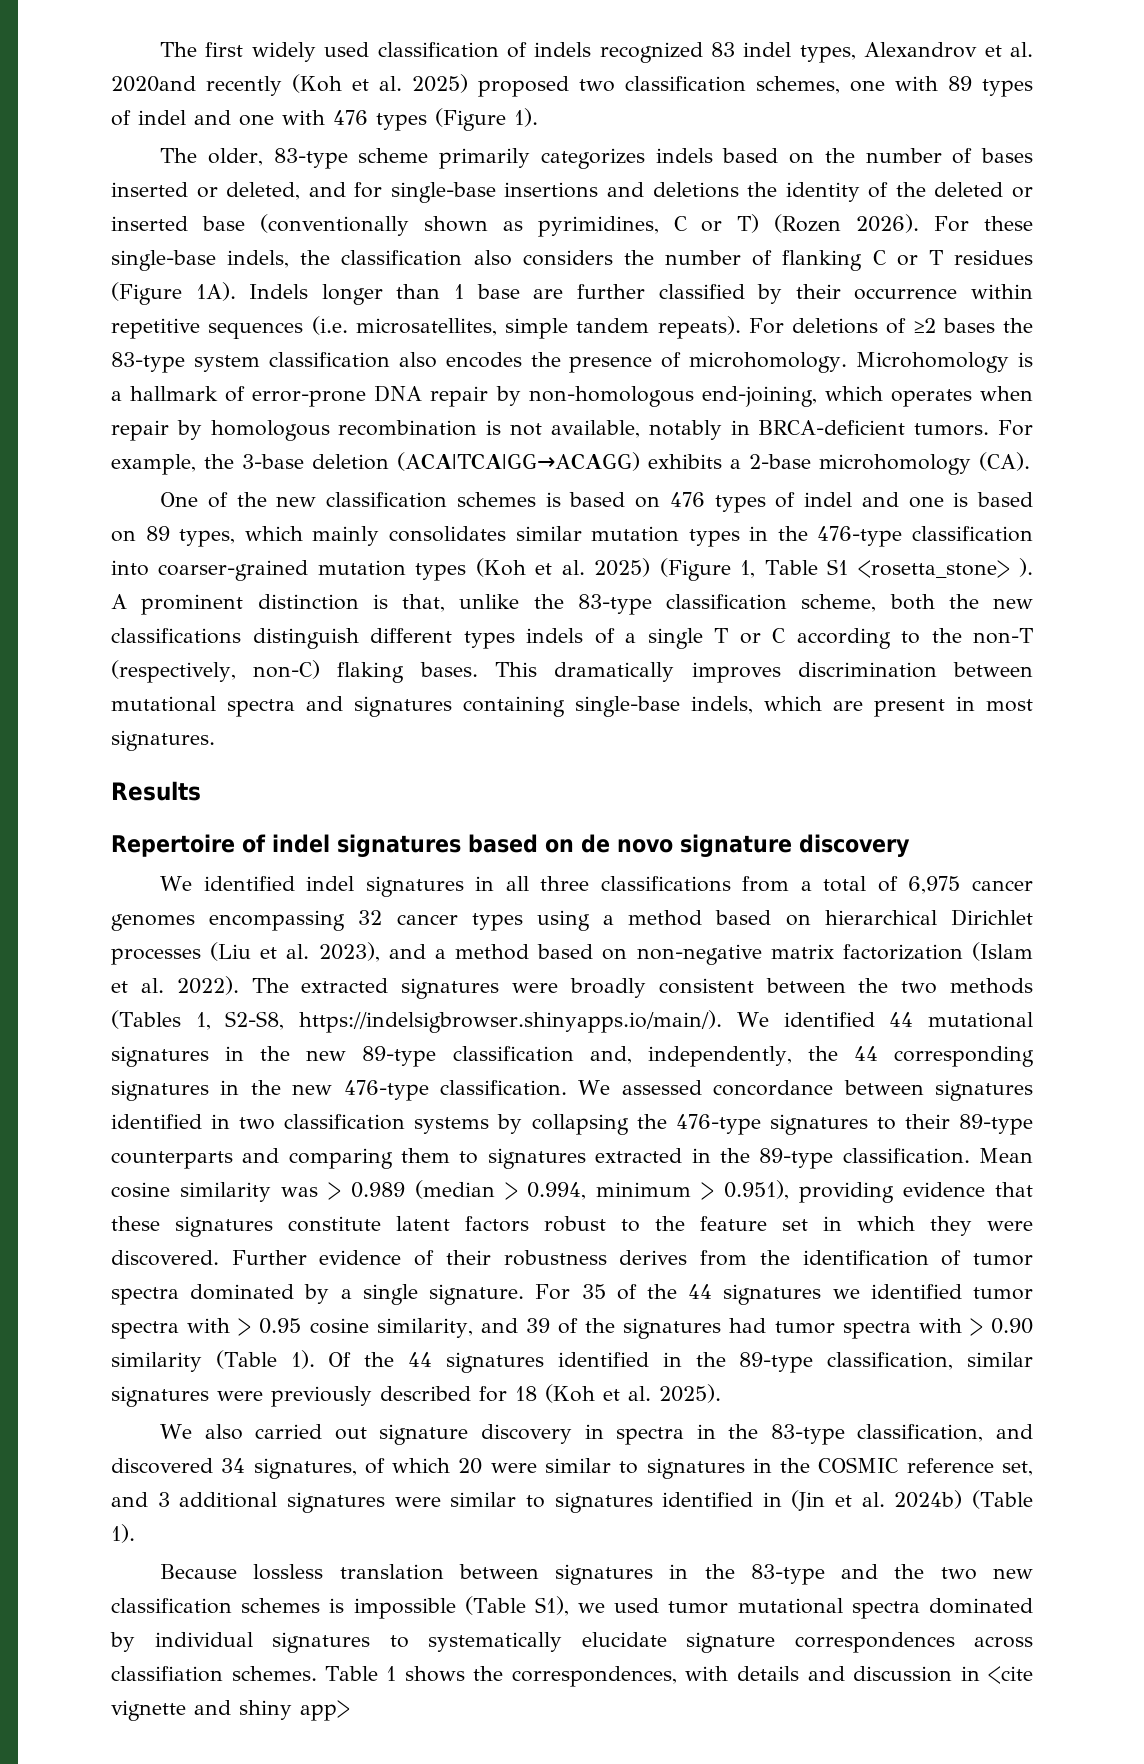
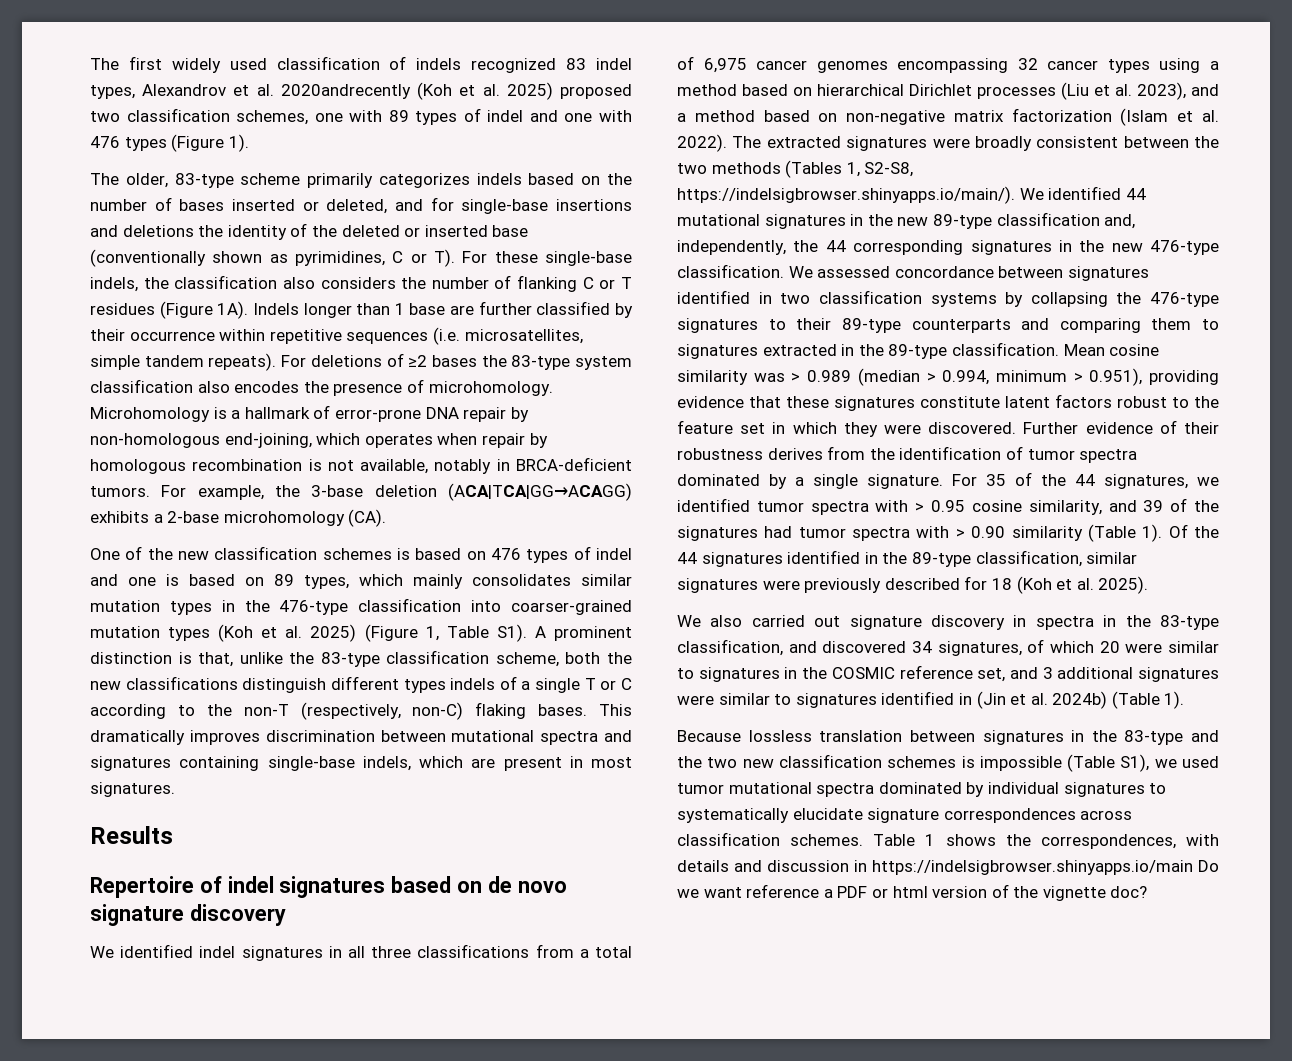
[111,76,282,96] 2020and recently -> [280,84,411,99] 2020andrecently
[737,214,920,233] T) (Rozen 2026). -> [433,249,455,267] T).
[827,558,1033,578] S1 <rosetta_stone> ). -> [496,624,527,642] S1).
[723,1284,822,1305] signatures -> [1104,474,1188,489] signatures,
[111,1666,223,1682] classifiation -> [677,832,780,846] classification
[987,1666,1033,1684] [111,1700,350,1721] <cite vignette and shiny app> -> [872,860,1219,875] [677,884,1148,901] https://indelsigbrowser.shinyapps.io/main Do we want reference a PDF or html version of the vignette doc?

